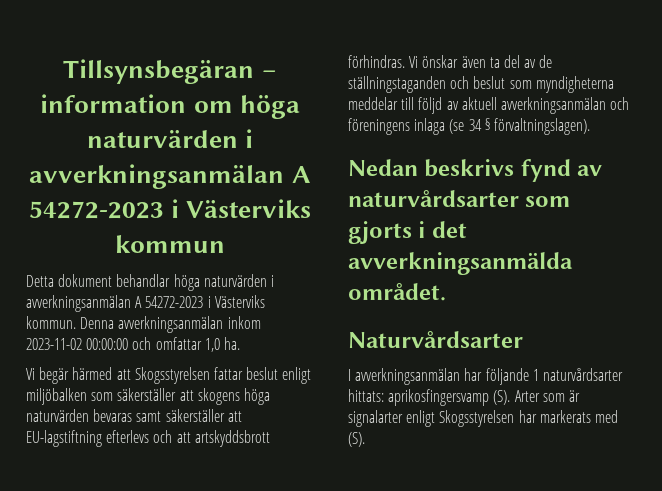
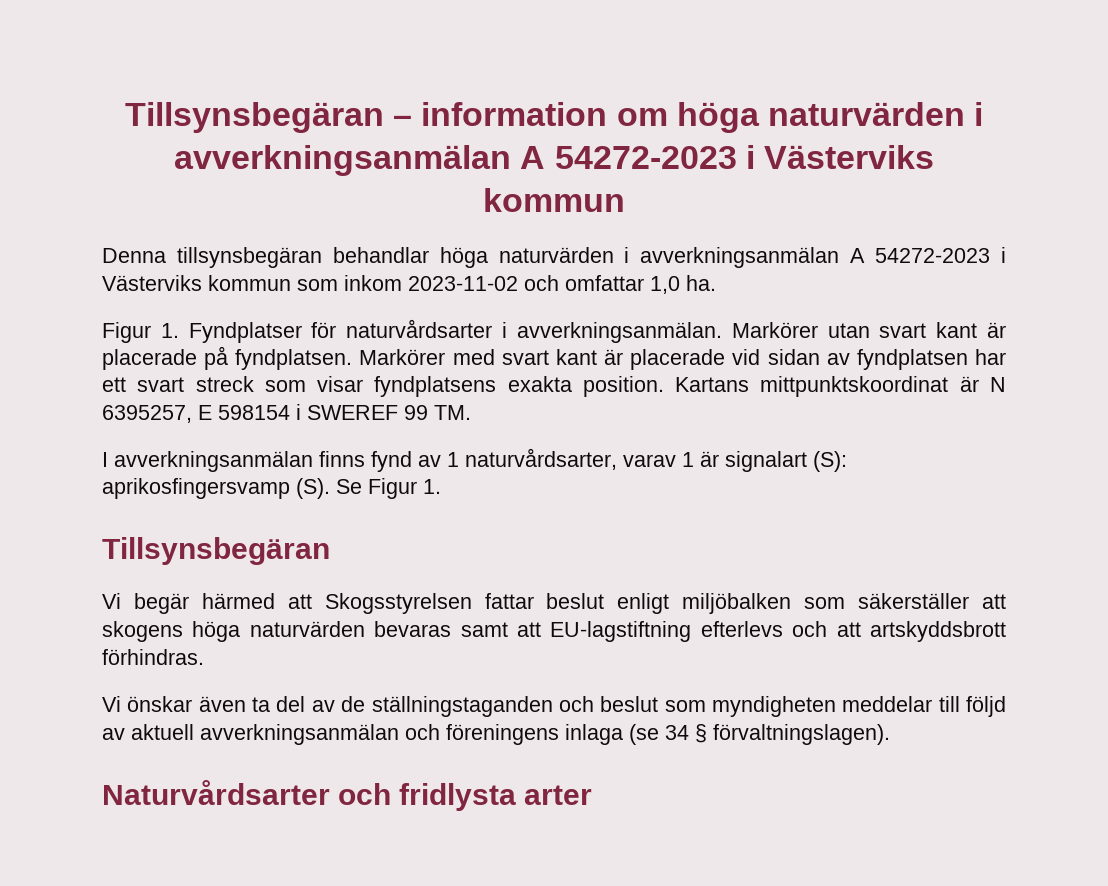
[26,274,113,287] Detta dokument -> [102,247,322,268] Denna tillsynsbegäran
[26,316,224,333] kommun. Denna avverkningsanmälan -> [208,275,338,291] kommun som
[86,338,129,350] 00:00:00 -> (518, 283) none
(240, 343) none -> [102,319,1007,343] [102,346,1007,370] [102,376,1006,397] [102,404,471,423] [102,448,847,472] [102,478,441,499] [102,537,330,565] // Figur 1. Fyndplatser för naturvårdsarter i avverkningsanmälan. Markörer utan svart kant är placerade på fyndplatsen. Markörer med svart kant är placerade vid sidan av fyndplatsen har ett svart streck som visar fyndplatsens exakta position. Kartans mittpunktskoordinat är N 6395257, E 598154 i SWEREF 99 TM. // I avverkningsanmälan finns fynd av 1 naturvårdsarter, varav 1 är signalart (S): aprikosfingersvamp (S). Se Figur 1. // Tillsynsbegäran
[165,409,225,422] säkerställer -> (508, 629) none
(405, 61) none -> (204, 657) //
[535,76,614,93] myndigheterna -> [711,696,836,717] myndigheten
[348,159,603,182] [348,190,571,207] [348,221,467,244] [348,252,573,275] [348,283,446,301] [348,331,523,348] [348,368,623,385] [348,389,580,406] [348,410,618,427] [348,432,365,447] Nedan beskrivs fynd av naturvårdsarter som gjorts i det avverkningsanmälda området. // Naturvårdsarter // I avverkningsanmälan har följande 1 naturvårdsarter hittats: aprikosfingersvamp (S). Arter som är signalarter enligt Skogsstyrelsen har markerats med (S). -> [102,780,593,811] Naturvårdsarter och fridlysta arter

